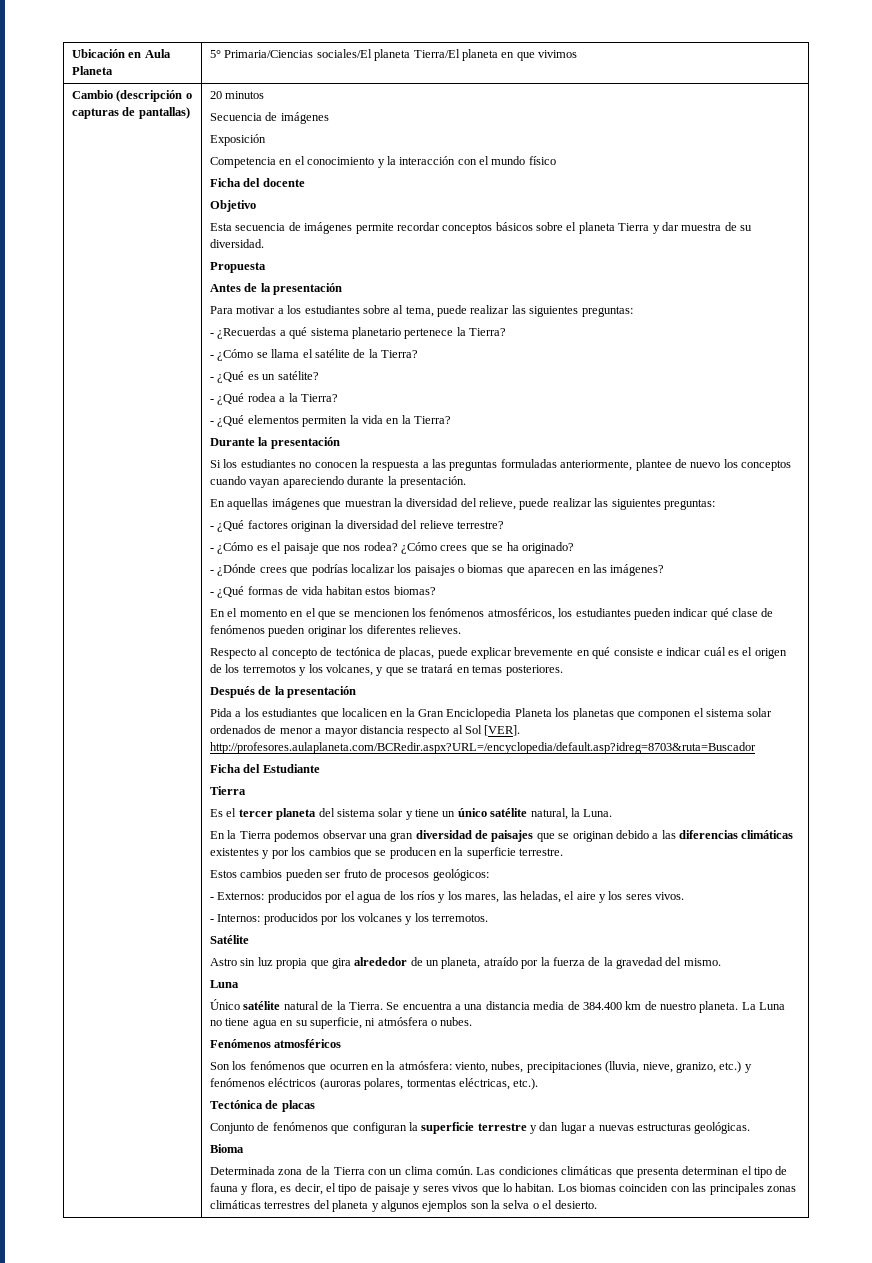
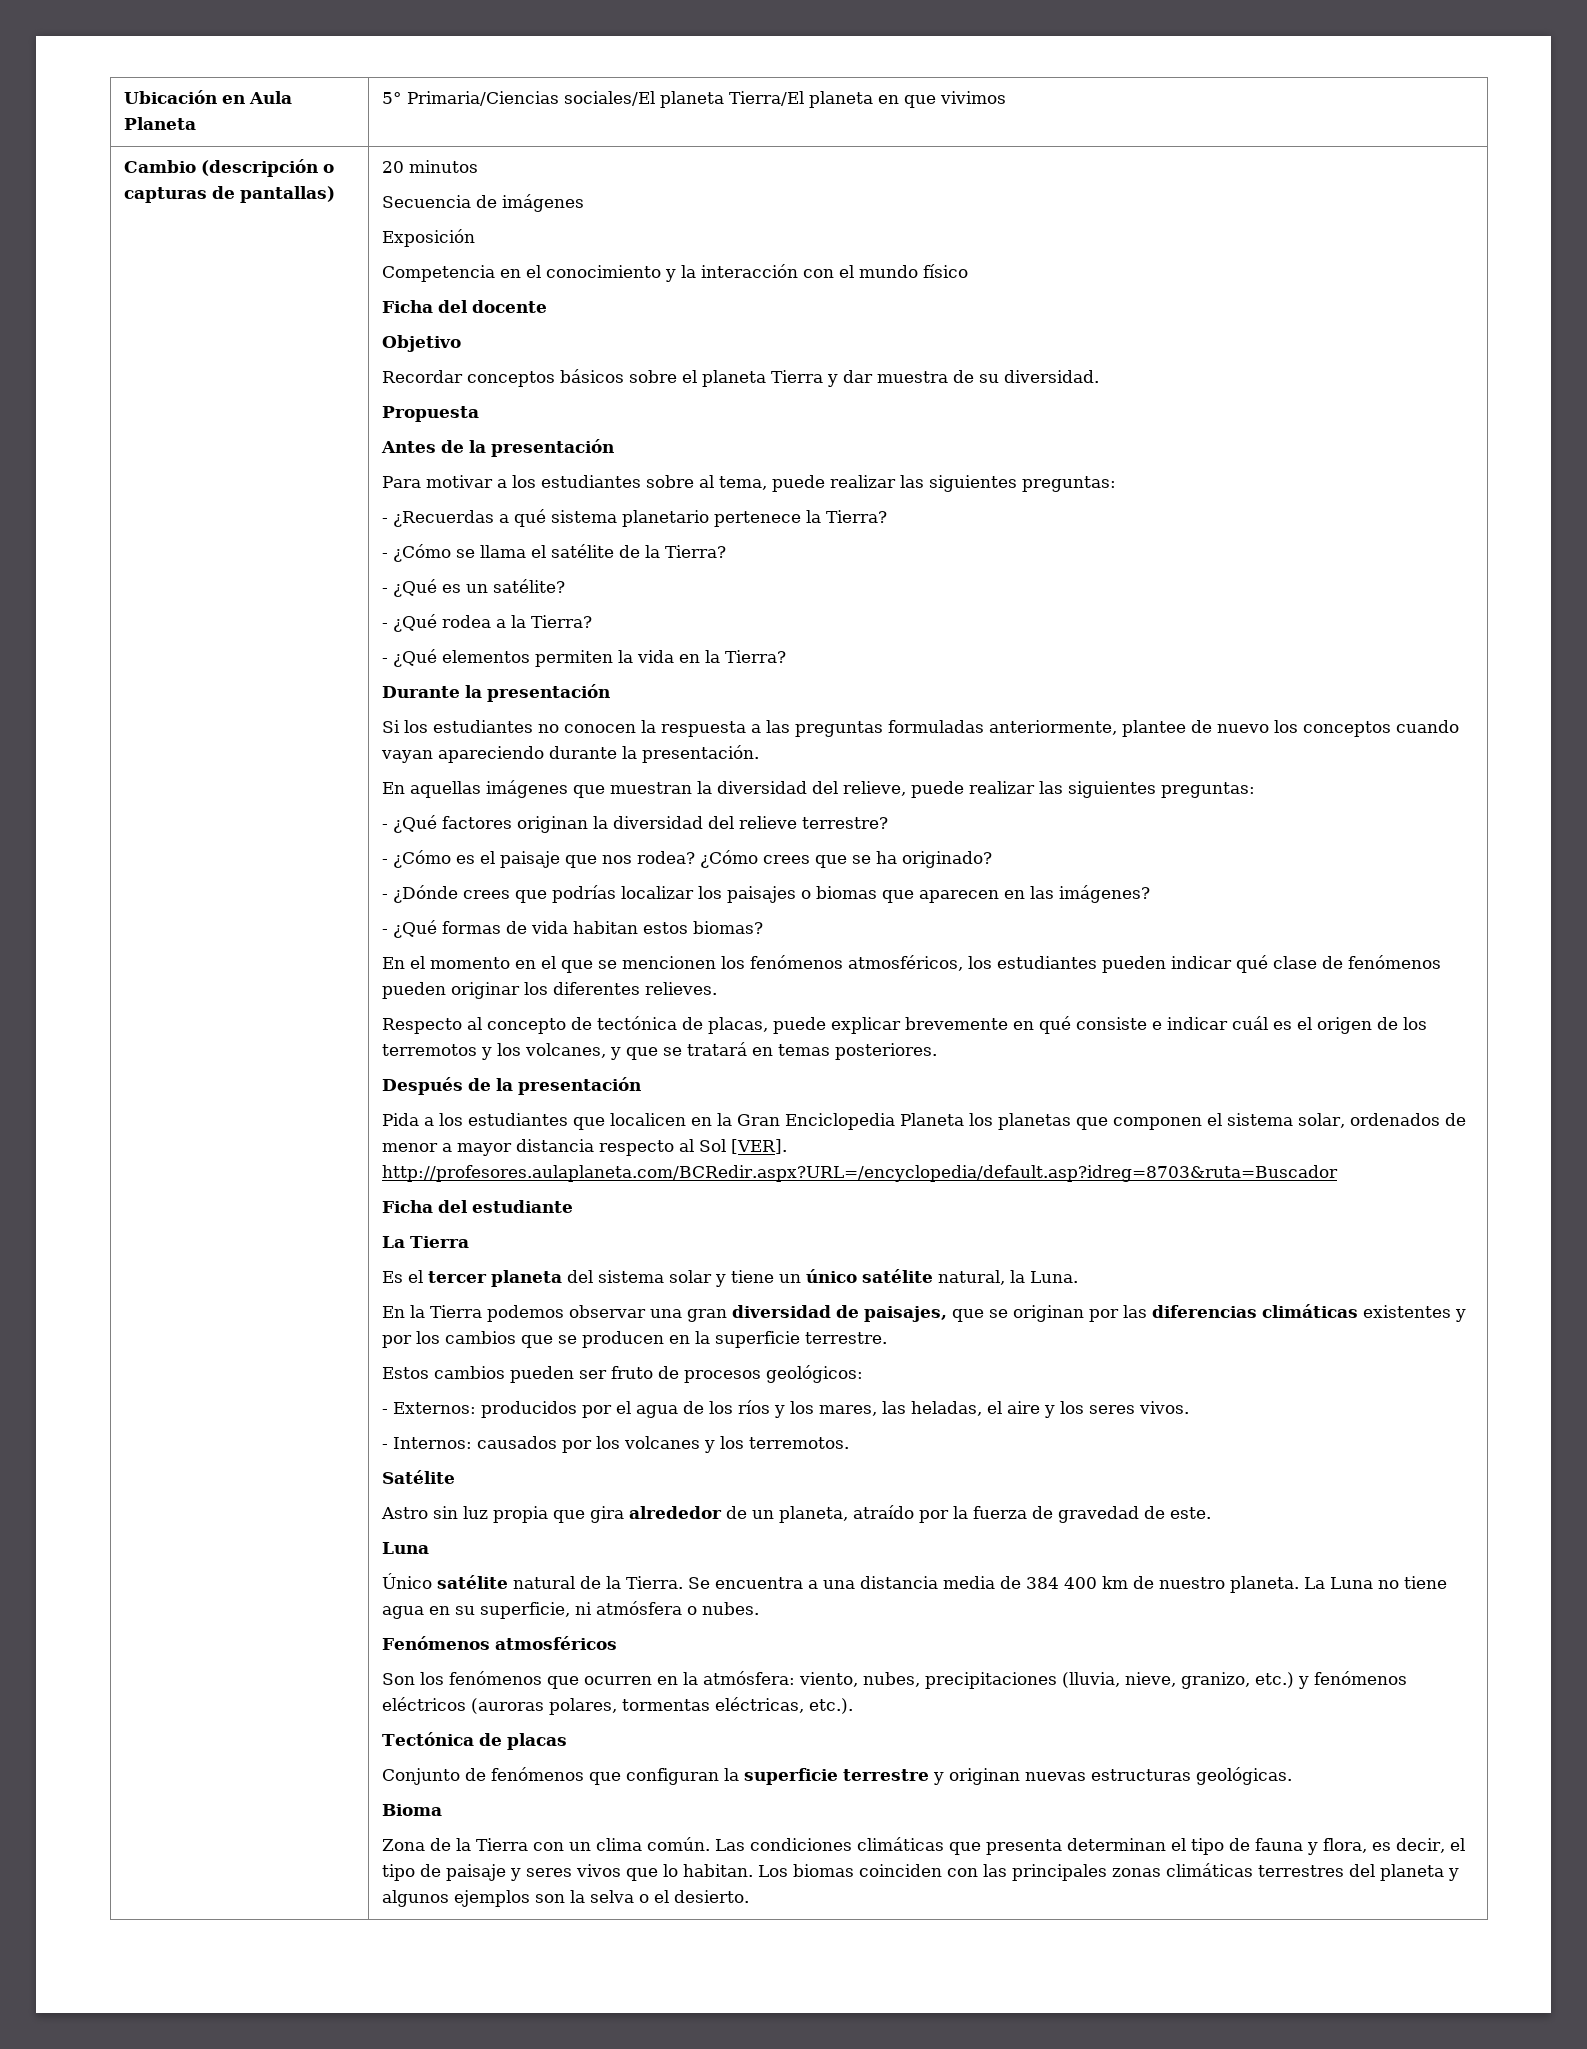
[210,222,440,234] Esta secuencia de imágenes permite recordar -> [381,370,463,383] Recordar
[747,708,773,717] solar -> [1297,1113,1345,1128] solar,
[262,764,320,773] Estudiante // -> [471,1200,573,1213] [381,1236,405,1248] estudiante // La
[491,830,534,842] paisajes -> [863,1306,947,1322] paisajes,
[615,830,659,839] debido a -> [1088,1309,1119,1322] por
[263,913,318,925] producidos -> [476,1436,557,1449] causados
[603,957,721,969] la gravedad del mismo. -> [1057,1506,1211,1523] gravedad de este.
[582,1002,622,1010] 384.400 -> [1025,1577,1097,1589] 384 400
[539,1122,596,1134] dan lugar a -> [948,1768,1020,1785] originan
[210,1166,303,1175] Determinada zona -> [381,1839,425,1851] Zona

